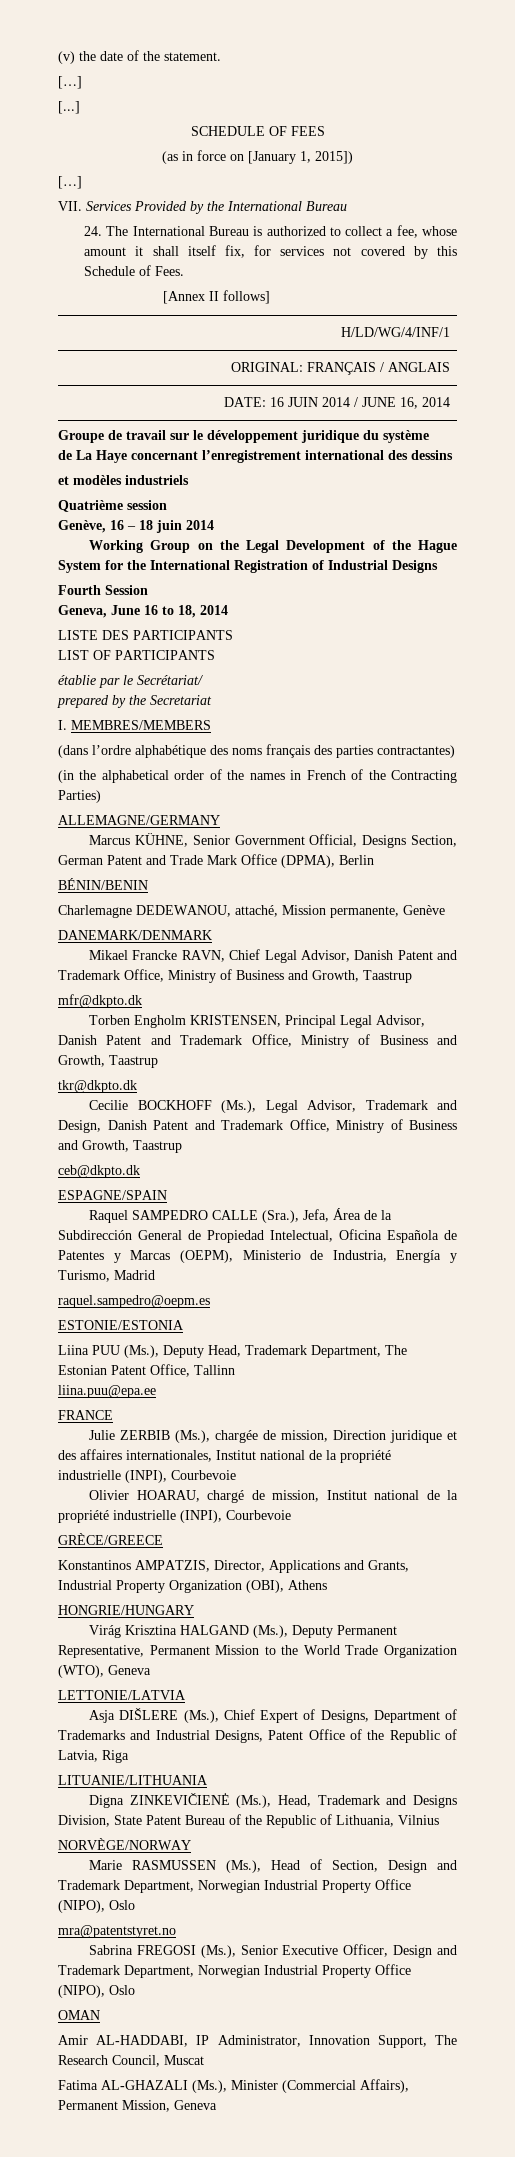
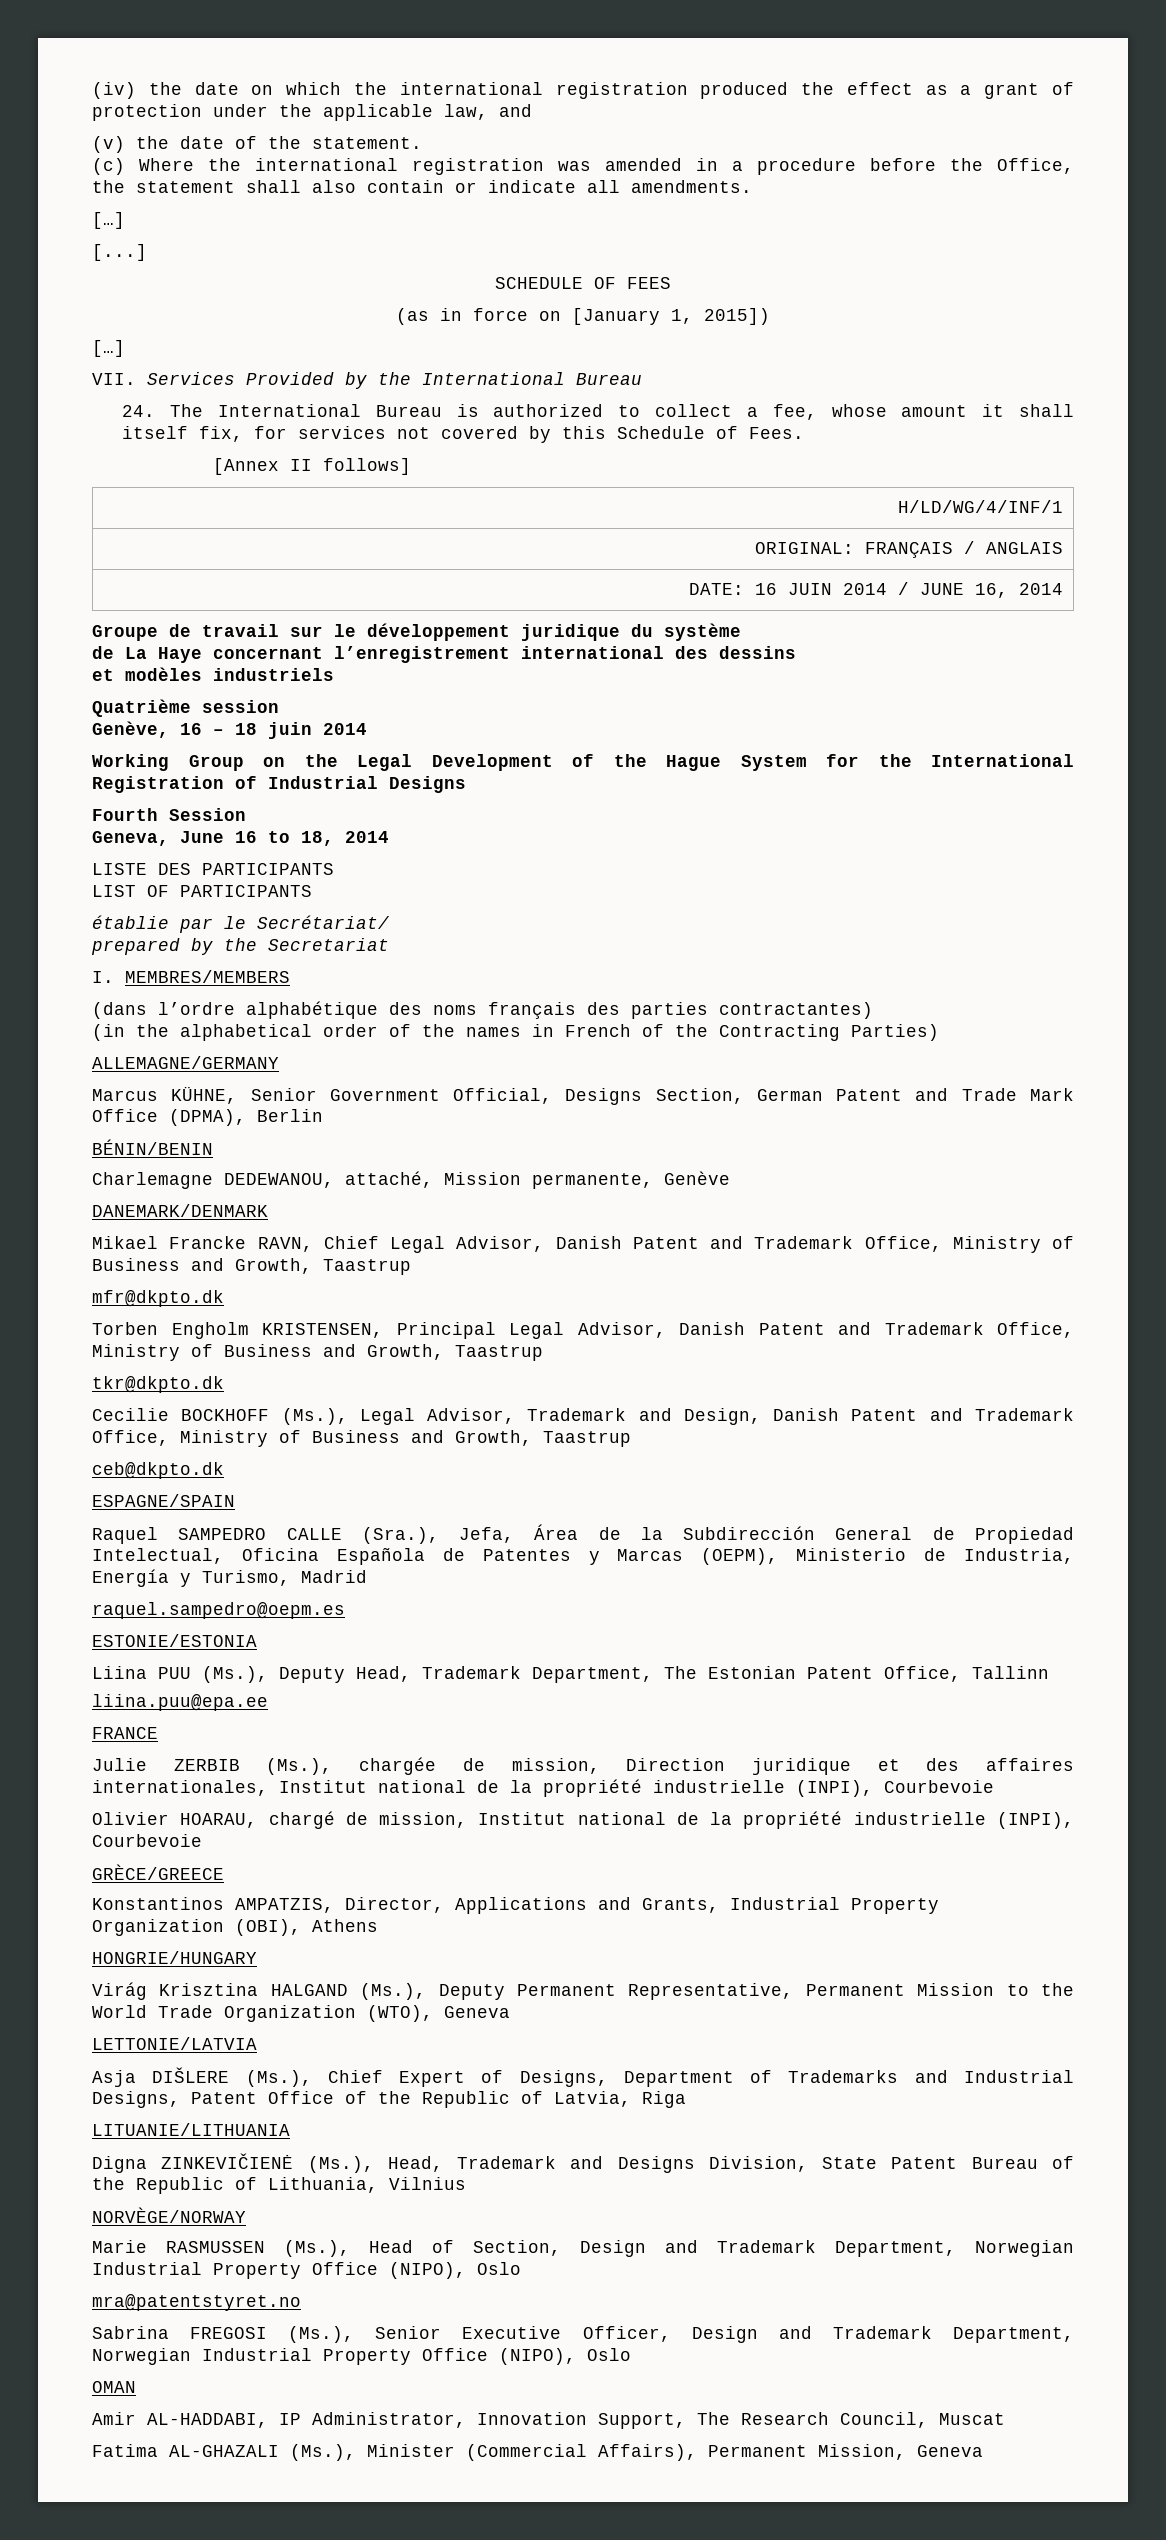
(58, 57) none -> [92,82,1075,99] [92,104,532,121] (iv) the date on which the international registration produced the effect as a grant of protection under the applicable law, and //
(221, 56) none -> [92,158,1074,175] [92,180,752,193] // (c) Where the international registration was amended in a procedure before the Office, the statement shall also contain or indicate all amendments.

